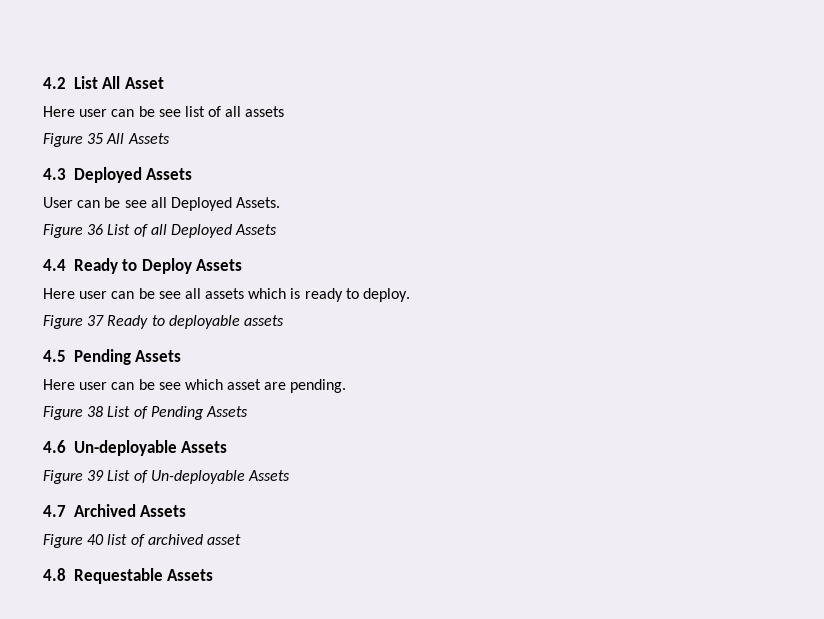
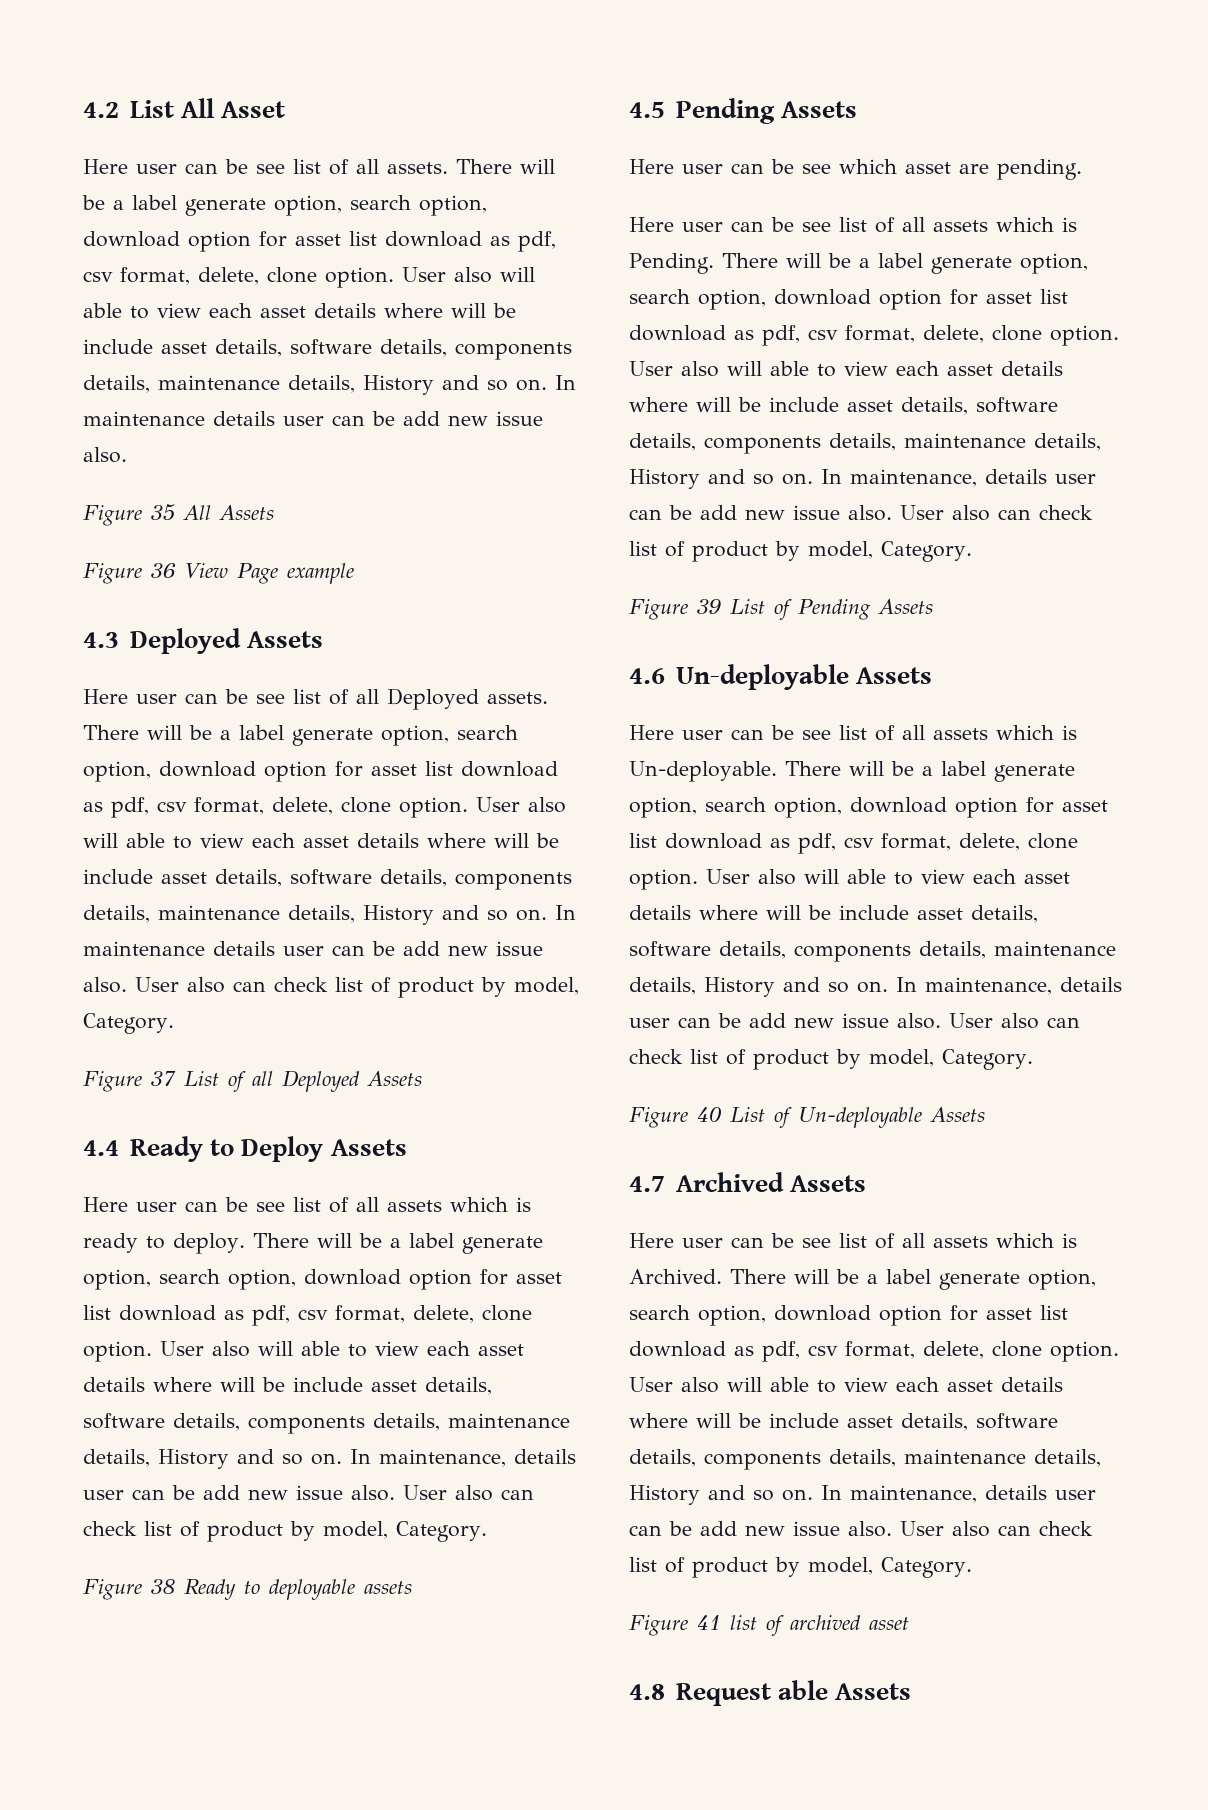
[245,106,285,117] assets -> [387,159,555,174] [82,195,487,216] [83,231,556,252] [83,267,535,288] [83,303,516,319] [83,339,572,360] [83,375,576,395] [83,411,543,426] [83,447,127,463] assets. There will be a label generate option, search option, download option for asset list download as pdf, csv format, delete, clone option. User also will able to view each asset details where will be include asset details, software details, components details, maintenance details, History and so on. In maintenance details user can be add new issue also.
(170, 138) none -> [83,563,354,584] // Figure 36 View Page example
[43,197,281,211] [43,224,104,238] User can be see all Deployed Assets. // Figure 36 -> [83,688,548,710] [83,725,518,746] [83,761,558,782] [83,797,566,818] [83,833,559,849] [83,869,572,890] [83,905,576,925] [83,941,543,956] [83,977,579,998] [83,1013,174,1034] [83,1071,176,1092] Here user can be see list of all Deployed assets. There will be a label generate option, search option, download option for asset list download as pdf, csv format, delete, clone option. User also will able to view each asset details where will be include asset details, software details, components details, maintenance details, History and so on. In maintenance details user can be add new issue also. User also can check list of product by model, Category. // Figure 37
(181, 295) none -> [293,1197,349,1213] list of
[43,315,105,329] // Figure 37 -> [252,1233,543,1254] [83,1269,562,1290] [83,1305,532,1326] [83,1341,524,1362] [83,1377,492,1395] [83,1413,570,1434] [83,1449,576,1469] [83,1485,534,1501] [83,1521,487,1542] [83,1579,175,1600] There will be a label generate option, search option, download option for asset list download as pdf, csv format, delete, clone option. User also will able to view each asset details where will be include asset details, software details, components details, maintenance details, History and so on. In maintenance, details user can be add new issue also. User also can check list of product by model, Category. // Figure 38
[43,406,104,420] // Figure 38 -> [629,217,1077,233] [629,253,1088,274] [629,289,1068,310] [629,325,1119,346] [629,361,1063,377] [629,397,1058,415] [629,433,1101,454] [629,469,1096,489] [629,505,1093,521] [629,541,972,562] [629,599,721,620] // Here user can be see list of all assets which is Pending. There will be a label generate option, search option, download option for asset list download as pdf, csv format, delete, clone option. User also will able to view each asset details where will be include asset details, software details, components details, maintenance details, History and so on. In maintenance, details user can be add new issue also. User also can check list of product by model, Category. // Figure 39
[43,470,105,484] // Figure 39 -> [629,725,1077,741] [629,761,1075,782] [629,797,1108,818] [629,833,1078,854] [629,869,1070,890] [629,905,1038,923] [629,941,1116,962] [629,977,1122,997] [629,1013,1080,1029] [629,1049,1033,1070] [629,1107,722,1128] // Here user can be see list of all assets which is Un-deployable. There will be a label generate option, search option, download option for asset list download as pdf, csv format, delete, clone option. User also will able to view each asset details where will be include asset details, software details, components details, maintenance details, History and so on. In maintenance, details user can be add new issue also. User also can check list of product by model, Category. // Figure 40
[43,534,105,548] // Figure 40 -> [629,1233,1077,1249] [629,1269,1096,1290] [629,1305,1068,1326] [629,1341,1119,1362] [629,1377,1063,1393] [629,1413,1058,1431] [629,1449,1101,1470] [629,1485,1096,1505] [629,1521,1093,1537] [629,1557,972,1578] [629,1615,721,1636] // Here user can be see list of all assets which is Archived. There will be a label generate option, search option, download option for asset list download as pdf, csv format, delete, clone option. User also will able to view each asset details where will be include asset details, software details, components details, maintenance details, History and so on. In maintenance, details user can be add new issue also. User also can check list of product by model, Category. // Figure 41
[73,568,163,584] Requestable -> [675,1680,829,1706] Request able

